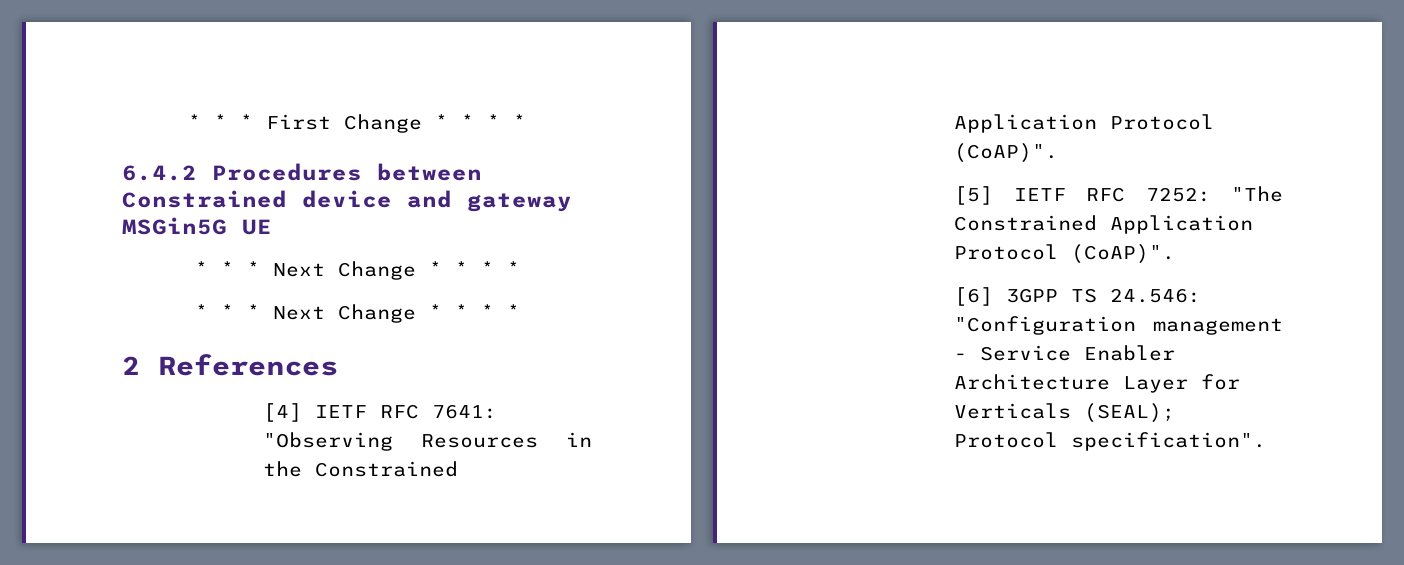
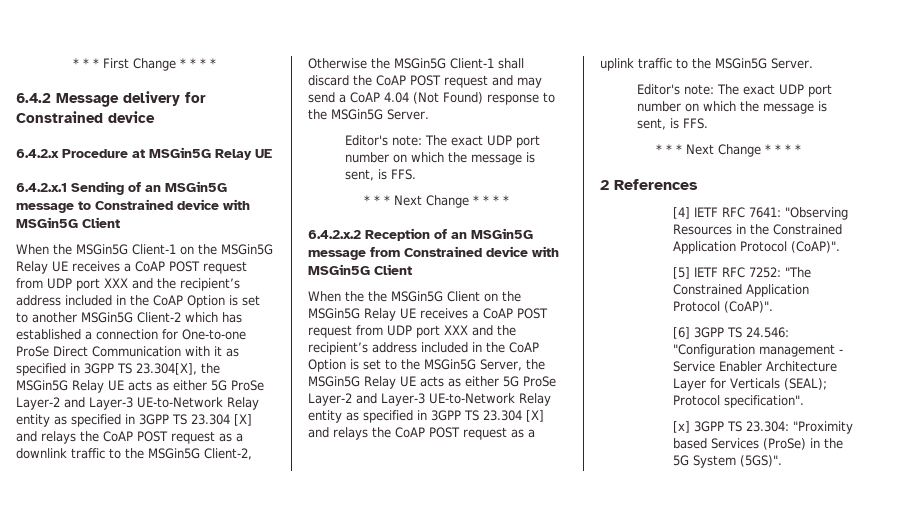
[212,163,482,181] [122,190,572,212] [122,217,272,235] [194,261,520,280] Procedures between Constrained device and gateway MSGin5G UE // * * * Next Change * * * * -> [56,91,206,107] [16,111,155,123] [16,147,272,160] [16,181,227,195] [16,199,250,213] [16,217,120,228] [16,244,273,255] [16,261,247,274] [16,278,240,291] [16,295,260,308] [16,312,242,323] [16,329,246,340] [16,346,239,357] [16,363,220,376] [16,380,264,393] [16,397,259,410] [16,414,252,427] [16,431,243,444] [16,448,252,460] [308,58,524,69] [308,75,542,88] [308,92,555,105] [308,109,429,120] [344,135,540,148] [344,152,535,165] [344,169,416,181] [364,195,509,208] [308,228,533,241] [308,246,559,260] [308,264,412,275] [308,291,521,302] [308,308,548,321] [308,325,516,338] [308,342,539,355] [308,359,545,372] [308,376,556,389] [308,393,551,406] [308,410,544,423] [308,427,535,440] [600,58,813,71] [636,84,832,97] [636,101,827,114] [636,118,708,130] Message delivery for Constrained device // 6.4.2.x Procedure at MSGin5G Relay UE // 6.4.2.x.1 Sending of an MSGin5G message to Constrained device with MSGin5G Client // When the MSGin5G Client-1 on the MSGin5G Relay UE receives a CoAP POST request from UDP port XXX and the recipient’s address included in the CoAP Option is set to another MSGin5G Client-2 which has established a connection for One-to-one ProSe Direct Communication with it as specified in 3GPP TS 23.304[X], the MSGin5G Relay UE acts as either 5G ProSe Layer-2 and Layer-3 UE-to-Network Relay entity as specified in 3GPP TS 23.304 [X] and relays the CoAP POST request as a downlink traffic to the MSGin5G Client-2, Otherwise the MSGin5G Client-1 shall discard the CoAP POST request and may send a CoAP 4.04 (Not Found) response to the MSGin5G Server. // Editor's note: The exact UDP port number on which the message is sent, is FFS. // * * * Next Change * * * * // 6.4.2.x.2 Reception of an MSGin5G message from Constrained device with MSGin5G Client // When the the MSGin5G Client on the MSGin5G Relay UE receives a CoAP POST request from UDP port XXX and the recipient’s address included in the CoAP Option is set to the MSGin5G Server, the MSGin5G Relay UE acts as either 5G ProSe Layer-2 and Layer-3 UE-to-Network Relay entity as specified in 3GPP TS 23.304 [X] and relays the CoAP POST request as a uplink traffic to the MSGin5G Server. // Editor's note: The exact UDP port number on which the message is sent, is FFS.
(1266, 441) none -> [672,421,853,434] [672,438,843,450] [672,455,782,468] // [x] 3GPP TS 23.304: "Proximity based Services (ProSe) in the 5G System (5GS)".

